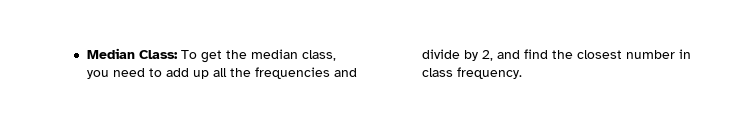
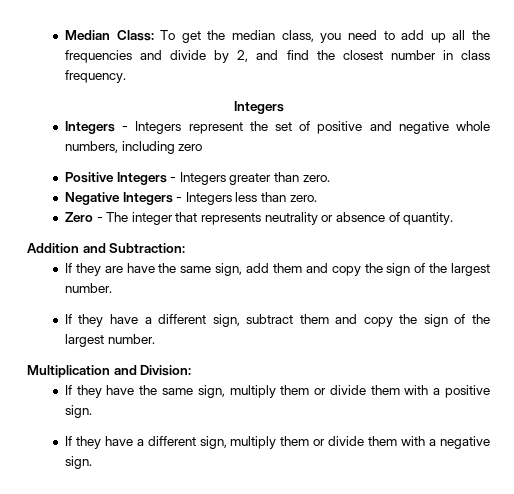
(522, 73) none -> [233,101,284,114] [64,121,491,134] [64,141,203,154] [64,172,330,185] [64,192,317,205] [64,212,454,225] [27,243,186,253] [64,263,490,276] [64,283,112,293] [64,314,490,327] [64,334,155,347] [27,365,192,378] [64,385,490,398] [64,405,92,418] [64,436,491,449] [64,456,92,469] // Integers // Integers - Integers represent the set of positive and negative whole numbers, including zero // Positive Integers - Integers greater than zero. // Negative Integers - Integers less than zero. // Zero - The integer that represents neutrality or absence of quantity. // Addition and Subtraction: // If they are have the same sign, add them and copy the sign of the largest number. // If they have a different sign, subtract them and copy the sign of the largest number. // Multiplication and Division: // If they have the same sign, multiply them or divide them with a positive sign. // If they have a different sign, multiply them or divide them with a negative sign.

